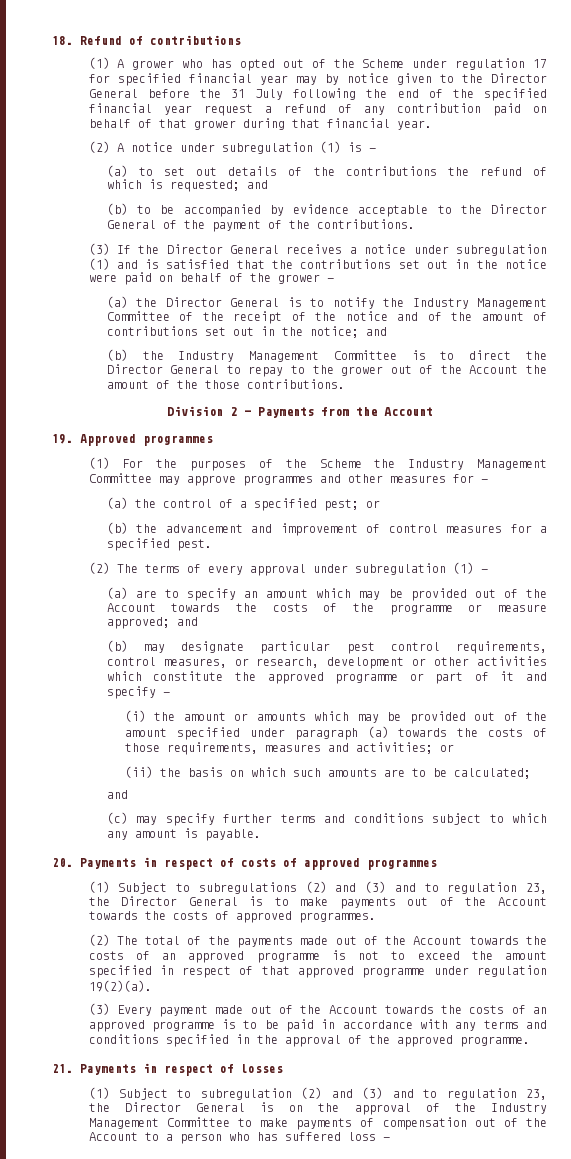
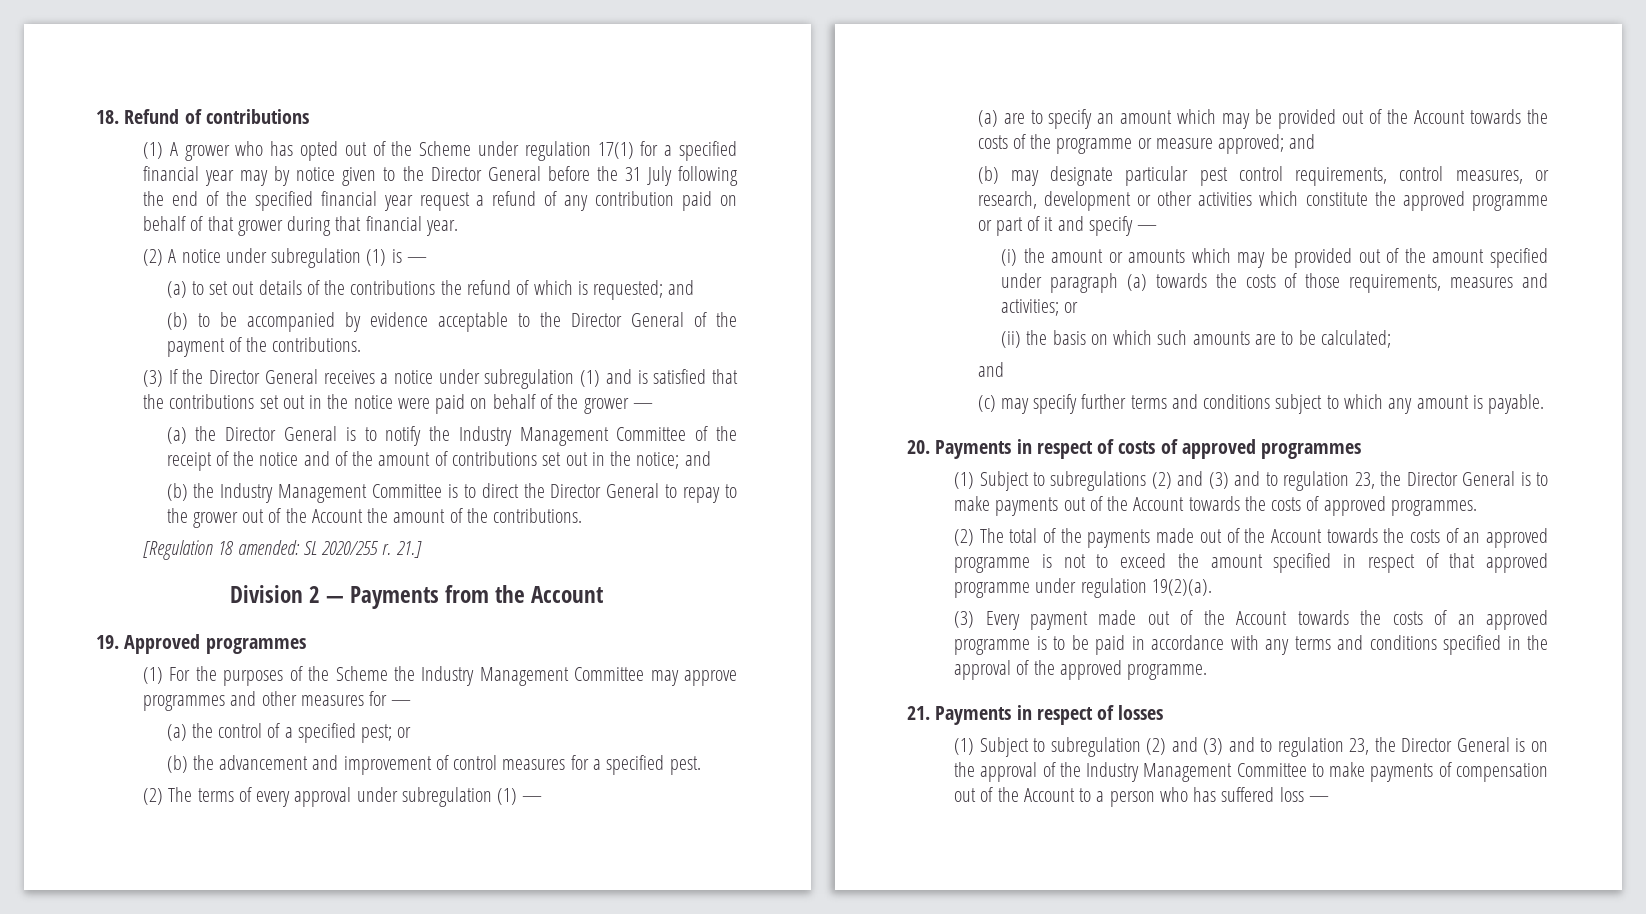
[533,59,547,68] [88,74,110,83] 17 for -> [597,141,673,159] 17(1) for a
[204,379,345,389] those contributions. -> [493,508,583,523] [143,540,422,560] contributions. // [Regulation 18 amended: SL 2020/255 r. 21.]

